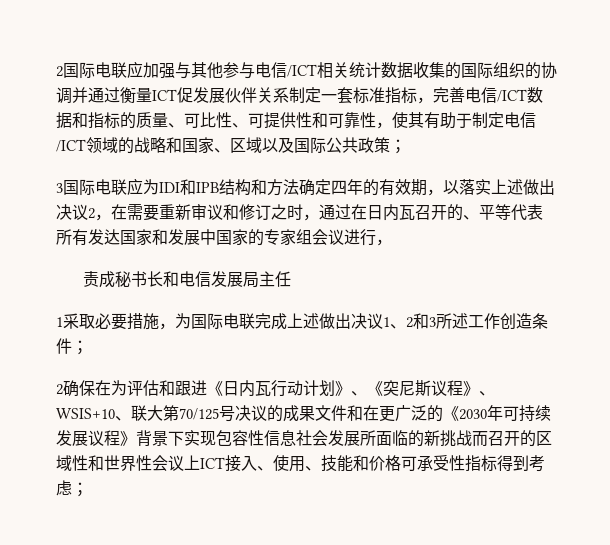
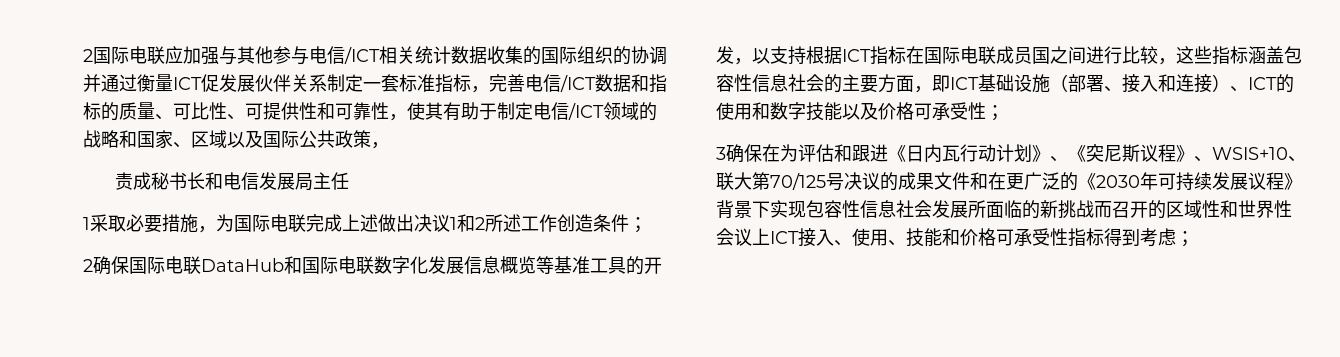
[390,139,406,154] [56,178,555,196] [56,204,543,221] [56,229,376,246] ； // 3国际电联应为IDI和IPB结构和方法确定四年的有效期，以落实上述做出决议2，在需要重新审议和修订之时，通过在日内瓦召开的、平等代表所有发达国家和发展中国家的专家组会议进行 -> (371, 139) none
[390,313,436,329] 、2和3 -> [457,214,485,232] 和2
(95, 388) none -> [129,256,662,275] [716,46,1302,65] [716,74,1294,93] [716,102,1004,121] [716,144,762,163] 国际电联DataHub和国际电联数字化发展信息概览等基准工具的开发，以支持根据ICT指标在国际电联成员国之间进行比较，这些指标涵盖包容性信息社会的主要方面，即ICT基础设施（部署、接入和连接）、ICT的使用和数字技能以及价格可承受性； // 3确保

